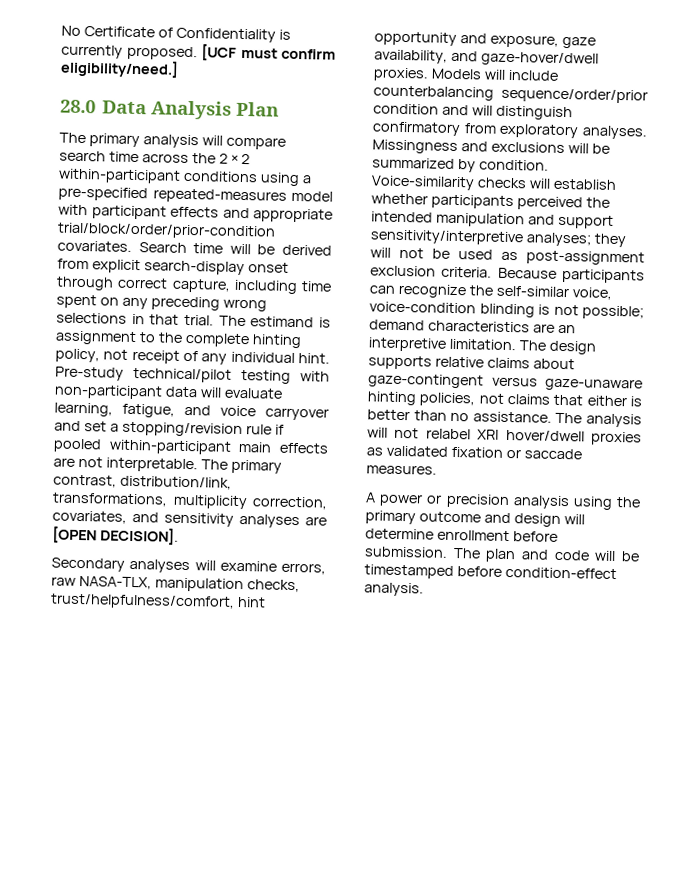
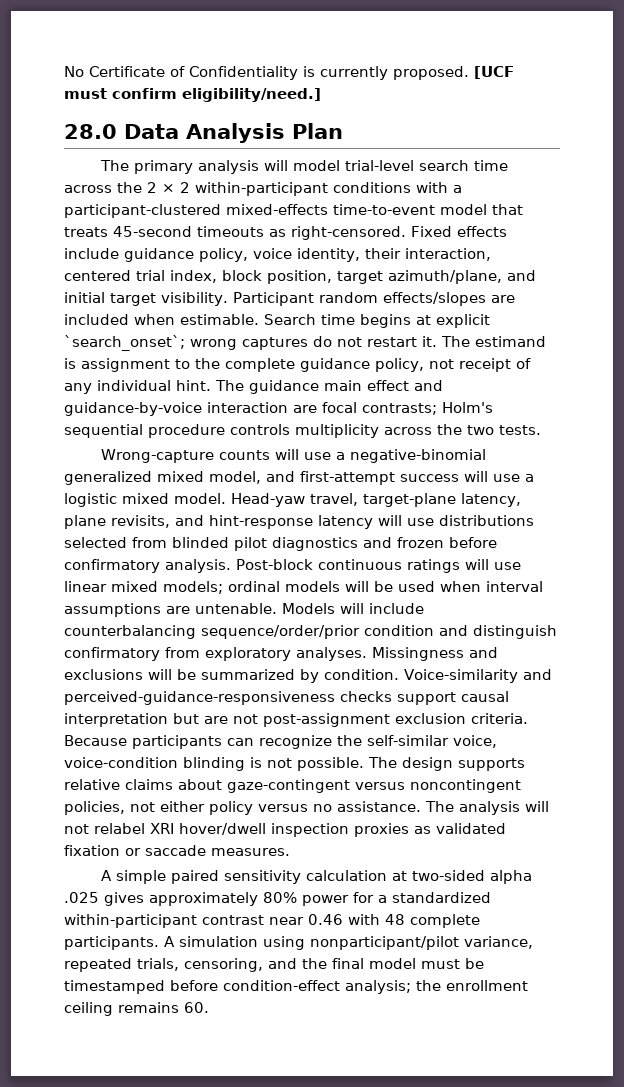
[225,136,286,150] compare -> [293,160,415,171] model trial-level
[259,172,312,187] [58,186,333,204] [58,204,333,223] [57,222,276,240] [57,240,332,256] [57,258,289,276] [56,276,332,295] [56,294,267,312] [56,312,214,326] using a pre-specified repeated-measures model with participant effects and appropriate trial/block/order/prior-condition covariates. Search time will be derived from explicit search-display onset through correct capture, including time spent on any preceding wrong selections in that trial. -> [416,182,462,193] [64,204,523,218] [64,226,507,240] [64,248,491,262] [64,270,536,284] [64,292,515,306] [64,314,490,328] [64,335,437,351] with a participant-clustered mixed-effects time-to-event model that treats 45-second timeouts as right-censored. Fixed effects include guidance policy, voice identity, their interaction, centered trial index, block position, target azimuth/plane, and initial target visibility. Participant random effects/slopes are included when estimable. Search time begins at explicit `search_onset`; wrong captures do not restart it.
[251,334,302,349] hinting -> [300,358,370,372] guidance
[55,366,330,384] [54,384,283,400] [54,402,329,421] [54,420,284,438] [53,438,329,455] [53,456,282,474] [53,474,232,490] [52,492,328,510] [52,510,327,529] [52,526,179,545] [51,557,326,575] [51,575,300,593] [50,593,266,610] [374,31,596,49] [374,49,599,67] [373,67,429,82] Pre-study technical/pilot testing with non-participant data will evaluate learning, fatigue, and voice carryover and set a stopping/revision rule if pooled within-participant main effects are not interpretable. The primary contrast, distribution/link, transformations, multiplicity correction, covariates, and sensitivity analyses are [OPEN DECISION]. // Secondary analyses will examine errors, raw NASA-TLX, manipulation checks, trust/helpfulness/comfort, hint opportunity and exposure, gaze availability, and gaze-hover/dwell proxies. -> [215,380,443,394] [64,402,493,416] [64,424,541,438] [101,449,487,463] [64,471,534,485] [64,493,521,507] [64,515,534,529] [64,537,497,551] [64,559,521,573] [64,581,543,594] [64,603,277,617] The guidance main effect and guidance-by-voice interaction are focal contrasts; Holm's sequential procedure controls multiplicity across the two tests. // Wrong-capture counts will use a negative-binomial generalized mixed model, and first-attempt success will use a logistic mixed model. Head-yaw travel, target-plane latency, plane revisits, and hint-response latency will use distributions selected from blinded pilot diagnostics and frozen before confirmatory analysis. Post-block continuous ratings will use linear mixed models; ordinal models will be used when interval assumptions are untenable.
[471,105,493,116] will -> (468, 630) none
[476,177,616,190] [371,193,610,211] [371,211,614,229] [370,229,626,248] [370,247,518,261] checks will establish whether participants perceived the intended manipulation and support sensitivity/interpretive analyses; they will not be used as -> [522,669,552,680] [64,691,509,705] [64,713,258,727] and perceived-guidance-responsiveness checks support causal interpretation but are not
[582,305,644,320] [369,319,576,334] [368,337,516,352] possible; demand characteristics are an interpretive limitation. -> [297,757,364,771] possible.
[545,377,643,392] [367,391,642,407] [367,409,447,421] gaze-unaware hinting policies, not claims that either is better than -> [410,779,521,793] [64,801,308,815] noncontingent policies, not either policy versus
(585, 435) none -> [271,823,349,837] inspection
[379,493,641,510] [365,510,585,527] [365,528,558,542] [364,546,640,563] [364,564,617,580] [364,582,424,597] power or precision analysis using the primary outcome and design will determine enrollment before submission. The plan and code will be timestamped before condition-effect analysis. -> [116,870,533,884] [64,892,491,906] [64,914,480,928] [64,936,533,950] [64,958,484,972] [64,980,528,994] [64,1002,209,1016] simple paired sensitivity calculation at two-sided alpha .025 gives approximately 80% power for a standardized within-participant contrast near 0.46 with 48 complete participants. A simulation using nonparticipant/pilot variance, repeated trials, censoring, and the final model must be timestamped before condition-effect analysis; the enrollment ceiling remains 60.

